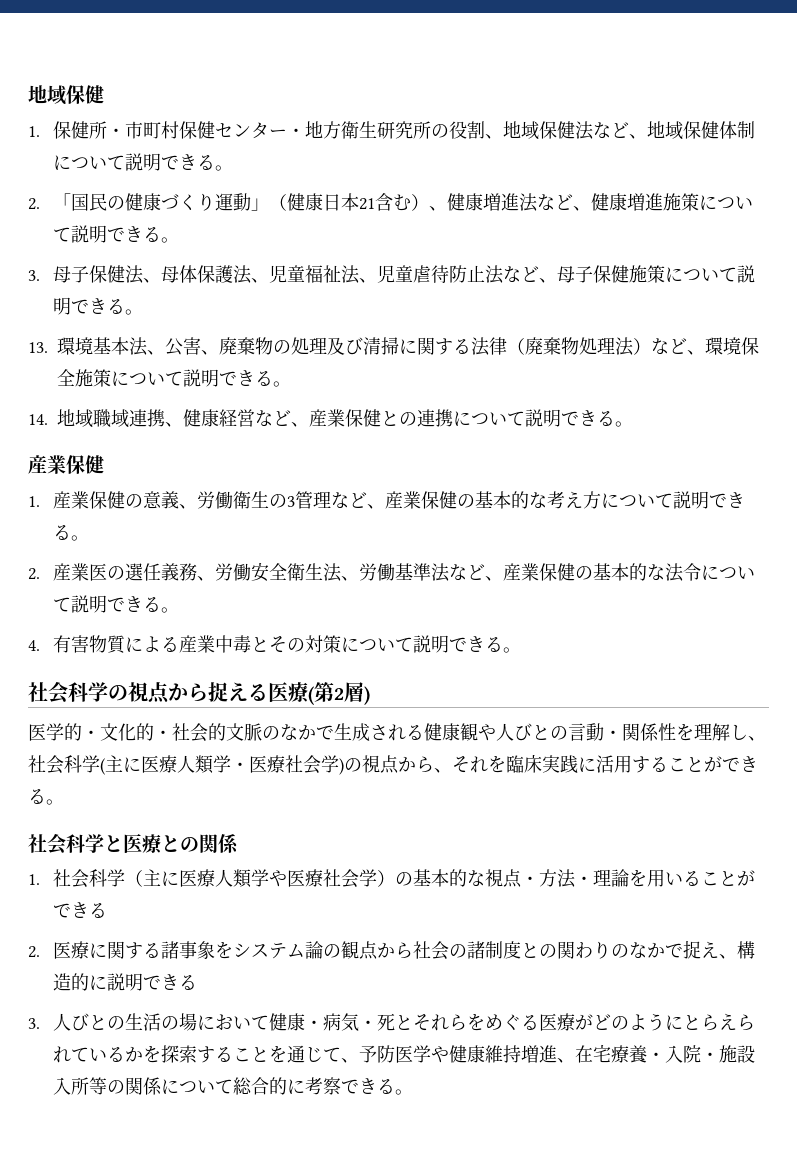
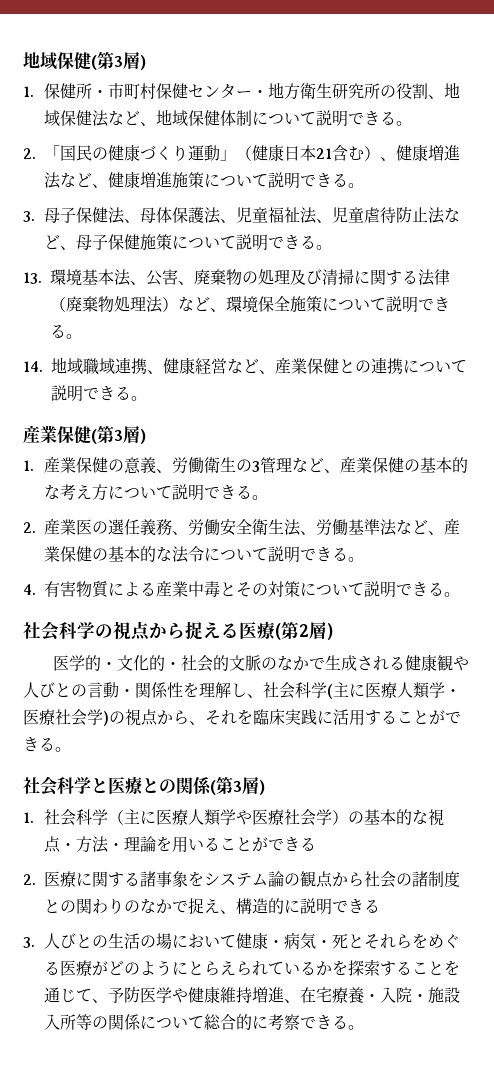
[28,85,104,105] 地域保健 -> [23,51,146,70] 地域保健(第3層)
(104, 464) none -> [91,425,146,444] (第3層)
(239, 843) none -> [210,776,265,795] (第3層)

